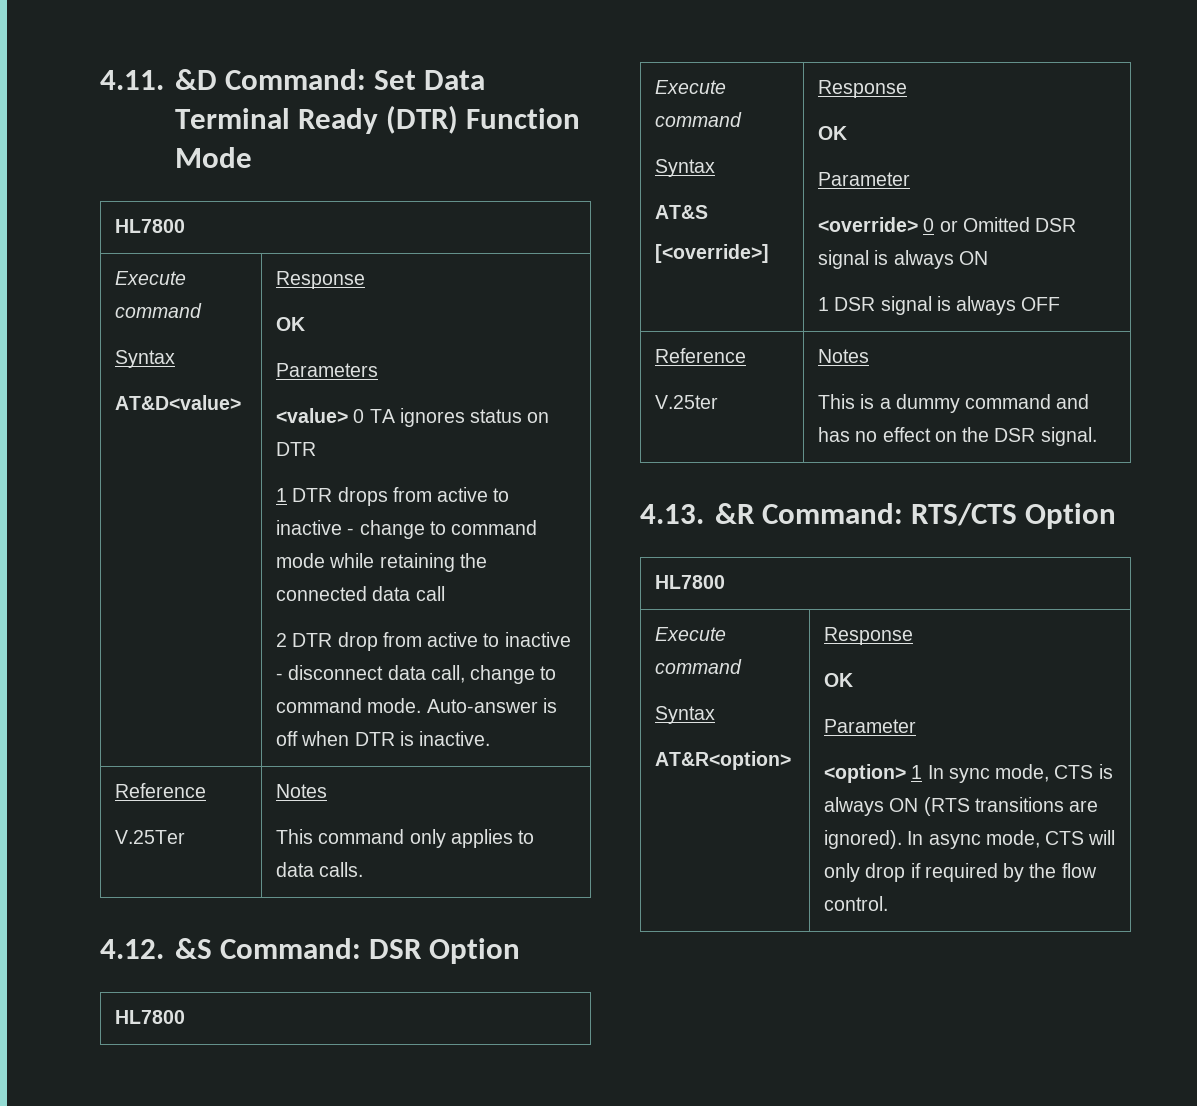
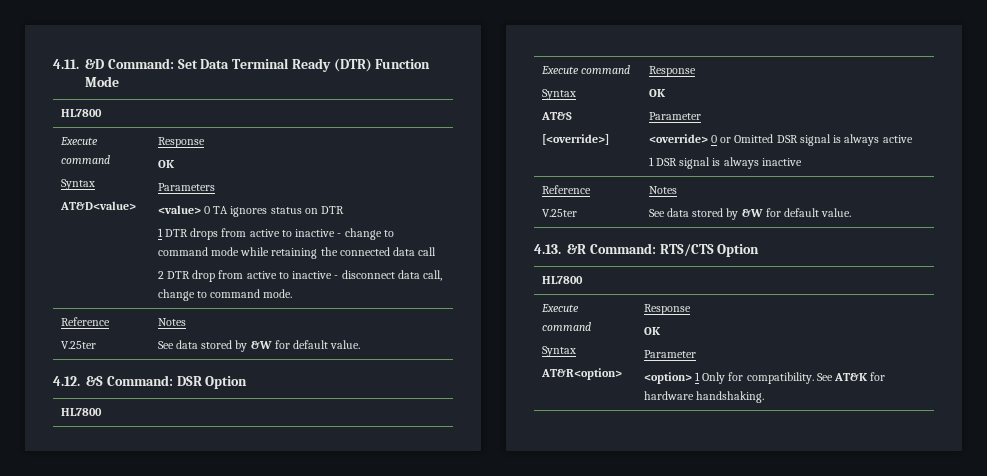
[426,698,557,713] [275,731,491,746] [114,783,206,798] [114,830,185,844] [275,784,327,798] [275,829,535,848] [275,862,364,877] Auto-answer is off when DTR is inactive. // Reference // V.25Ter | Notes // This command only applies to data calls. -> [60,317,110,326] [60,341,96,349] [157,318,186,326] [157,340,361,352] // Reference // V.25ter | Notes // See data stored by &W for default value.
[958,251,988,265] ON -> [882,135,913,143] active
[1021,297,1061,311] [654,348,746,363] [654,395,718,409] [817,349,869,363] [817,394,1090,413] [817,427,1097,446] OFF // Reference // V.25ter | Notes // This is a dummy command and has no effect on the DSR signal. -> [761,158,802,166] [541,185,591,194] [541,209,577,217] [648,186,677,194] [648,208,852,220] inactive // Reference // V.25ter | Notes // See data stored by &W for default value.
[927,764,1113,783] [823,797,1099,816] [823,830,1116,849] [823,863,1097,882] [823,896,888,911] In sync mode, CTS is always ON (RTS transitions are ignored). In async mode, CTS will only drop if required by the flow control. -> [702,372,886,384] [643,391,764,403] Only for compatibility. See AT&K for hardware handshaking.

